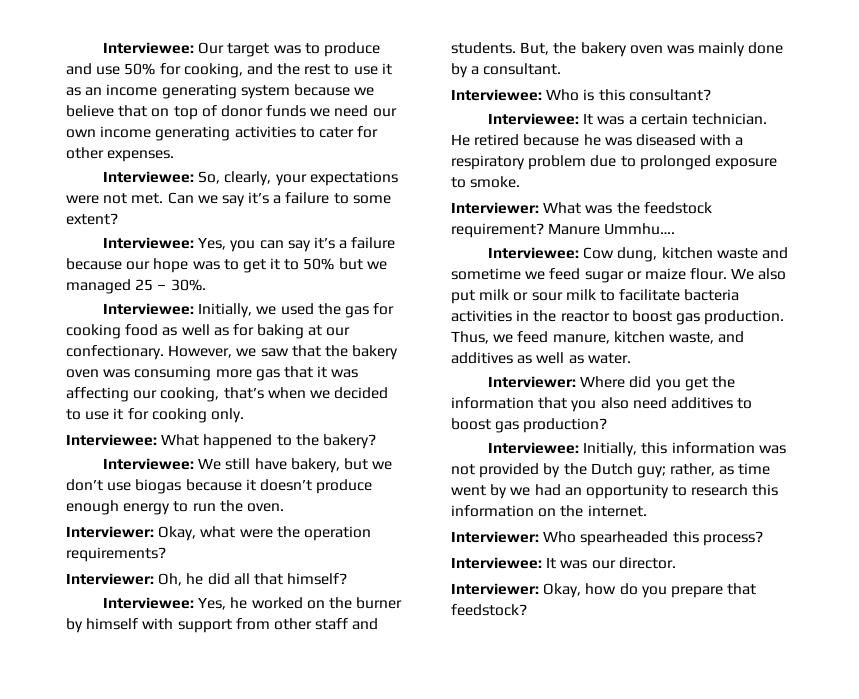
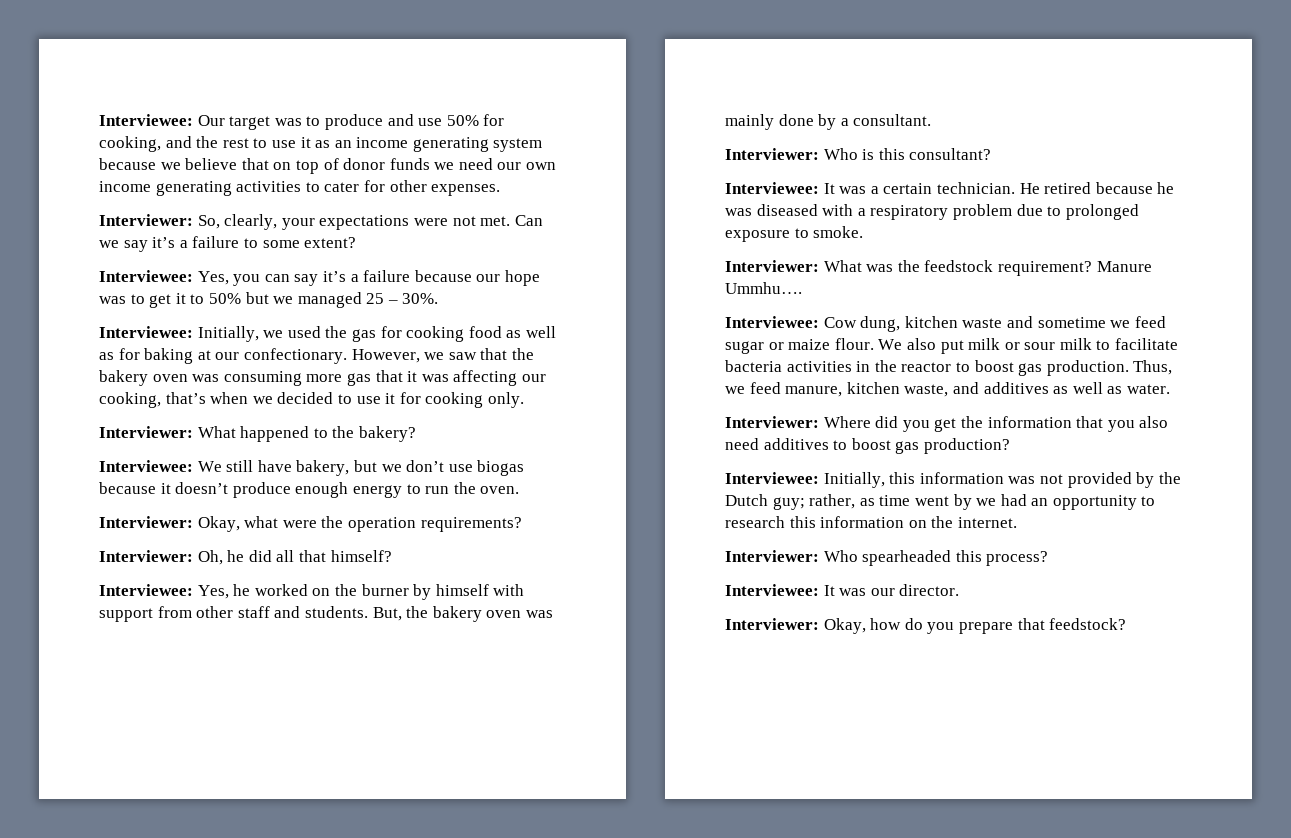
[103,171,195,183] Interviewee: -> [99,214,193,226] Interviewer:
[66,434,157,446] Interviewee: -> [99,426,193,438] Interviewer:
[451,89,542,101] Interviewee: -> [725,148,819,160] Interviewer:

